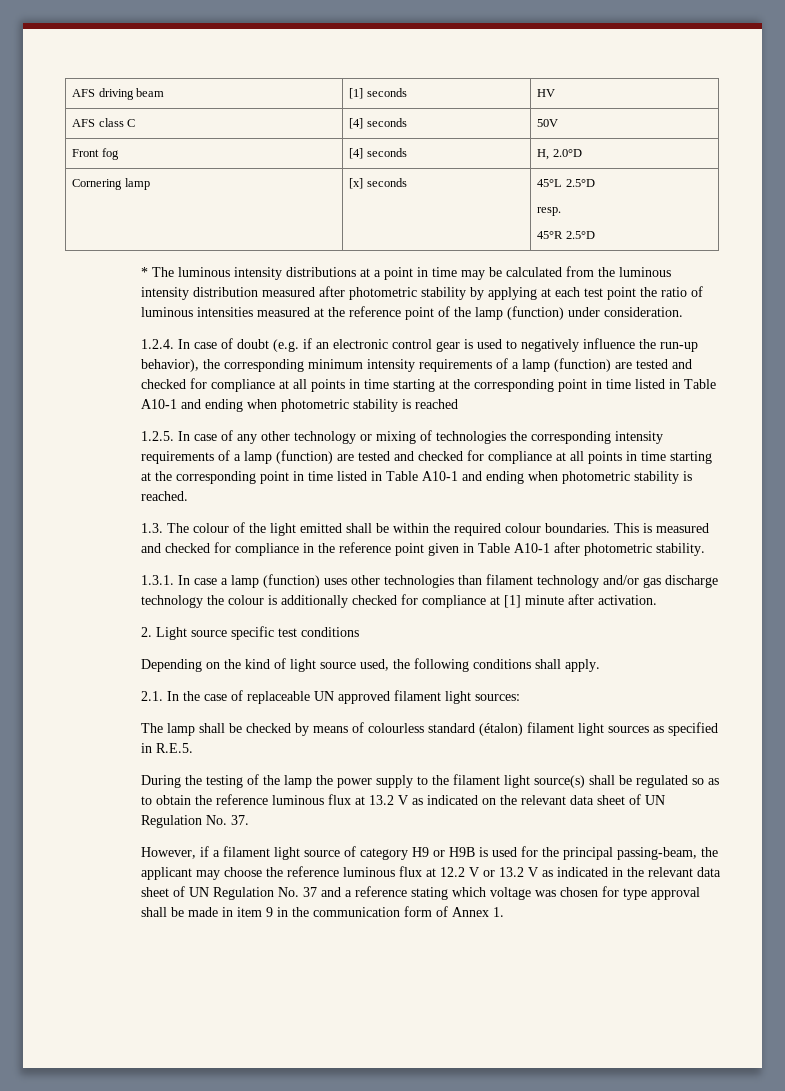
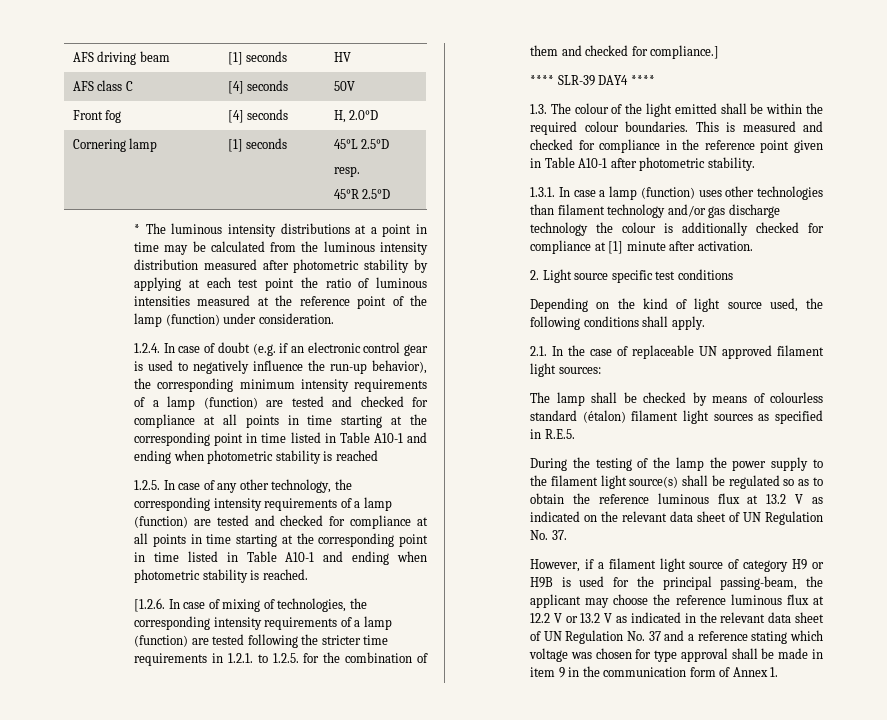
[349,178,364,189] [x] -> [227,139,243,152] [1]
[293,430,506,444] technology or mixing of technologies -> [271,479,332,493] technology,
(188, 496) none -> [134,598,367,612] [134,616,392,630] [134,634,389,648] [134,652,428,666] [530,45,720,59] [530,75,655,86] // [1.2.6. In case of mixing of technologies, the corresponding intensity requirements of a lamp (function) are tested following the stricter time requirements in 1.2.1. to 1.2.5. for the combination of them and checked for compliance.] // **** SLR-39 DAY4 ****

